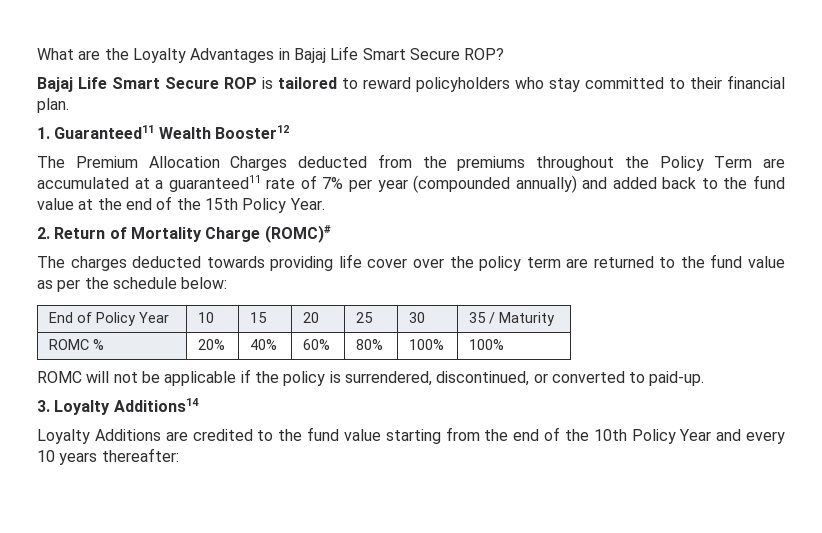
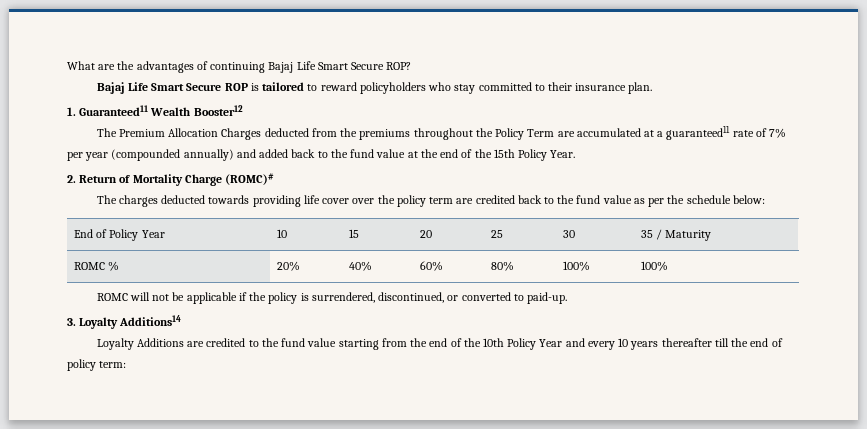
[132,48,290,63] Loyalty Advantages in -> [136,61,266,73] advantages of continuing
[727,75,785,89] financial -> [575,83,627,91] insurance
[593,256,654,268] returned -> [475,195,542,204] credited back
[101,448,179,462] thereafter: -> [661,338,783,347] [67,359,127,371] thereafter till the end of policy term:

